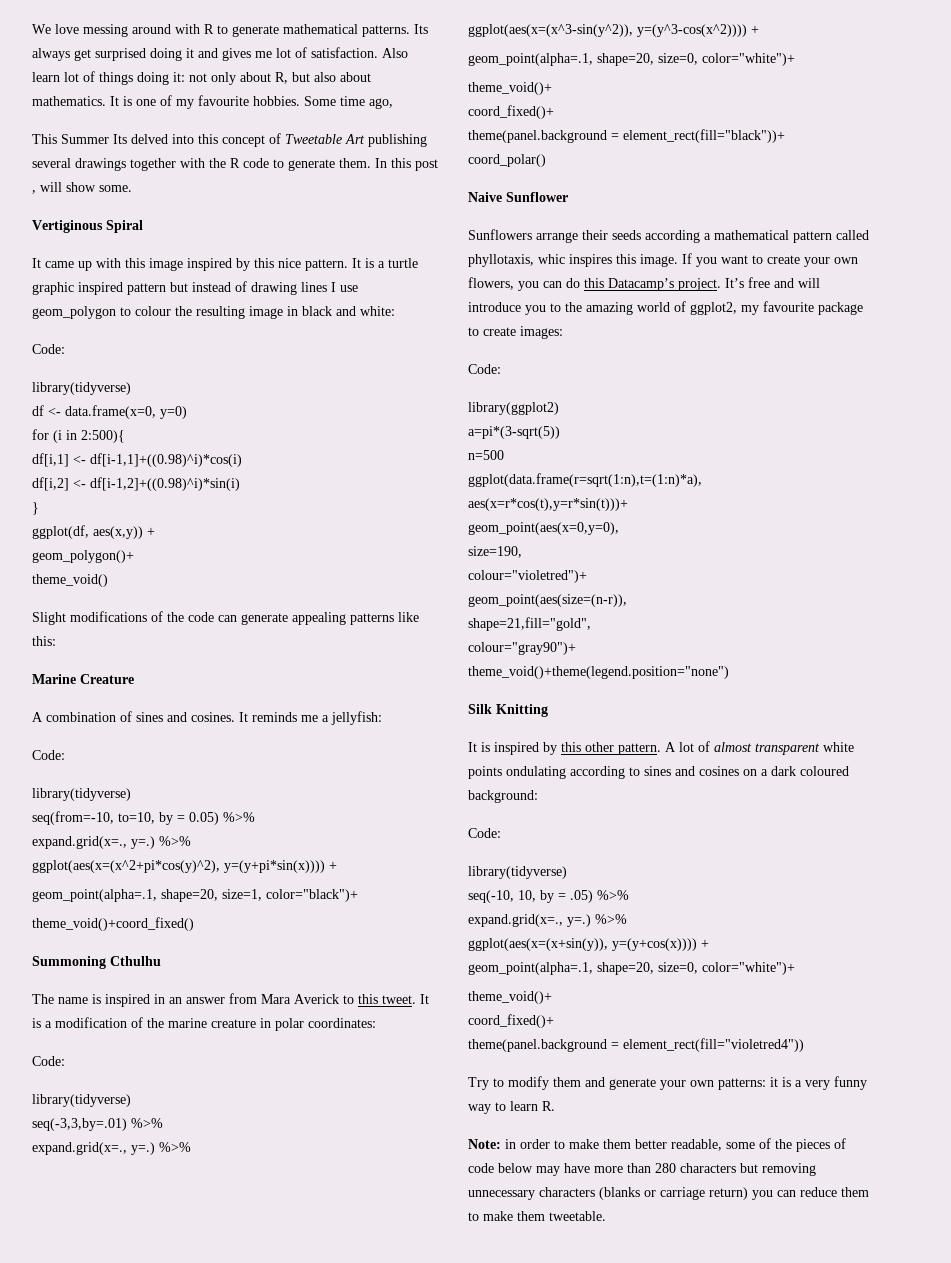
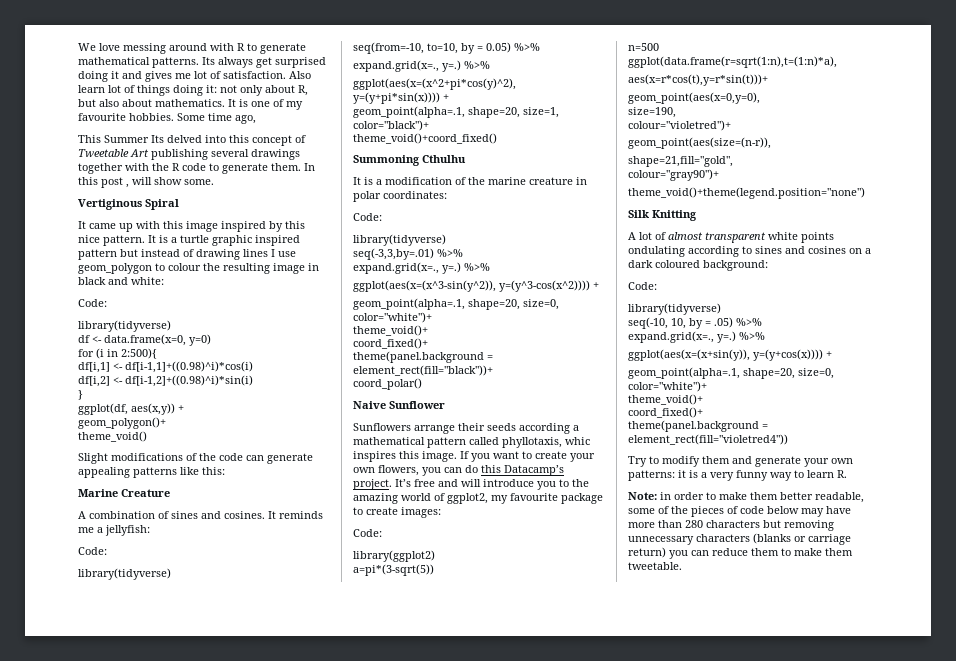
[32,993,416,1007] The name is inspired in an answer from Mara Averick to this tweet. -> (466, 159) none
[468,742,661,755] It is inspired by this other pattern. -> (697, 215) none

